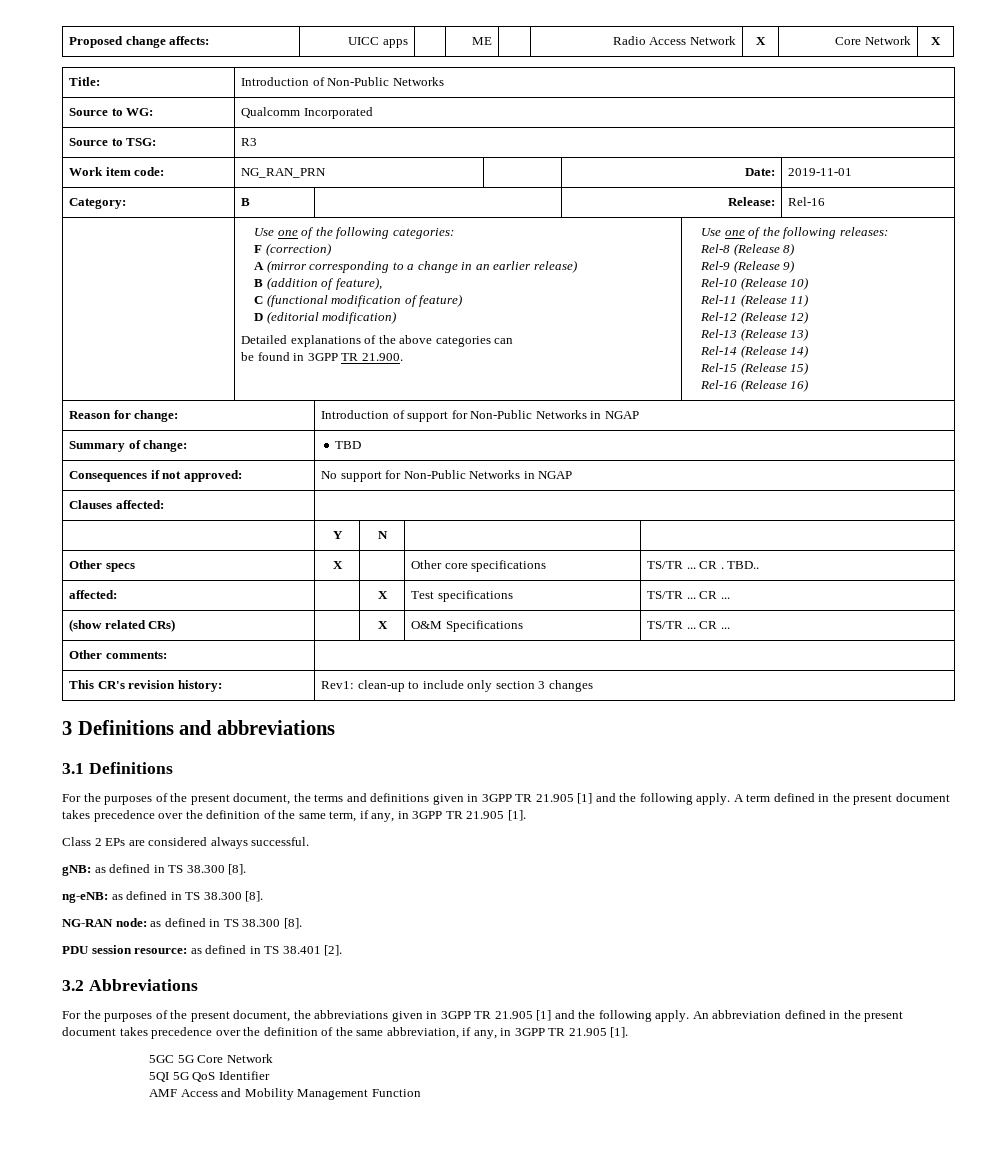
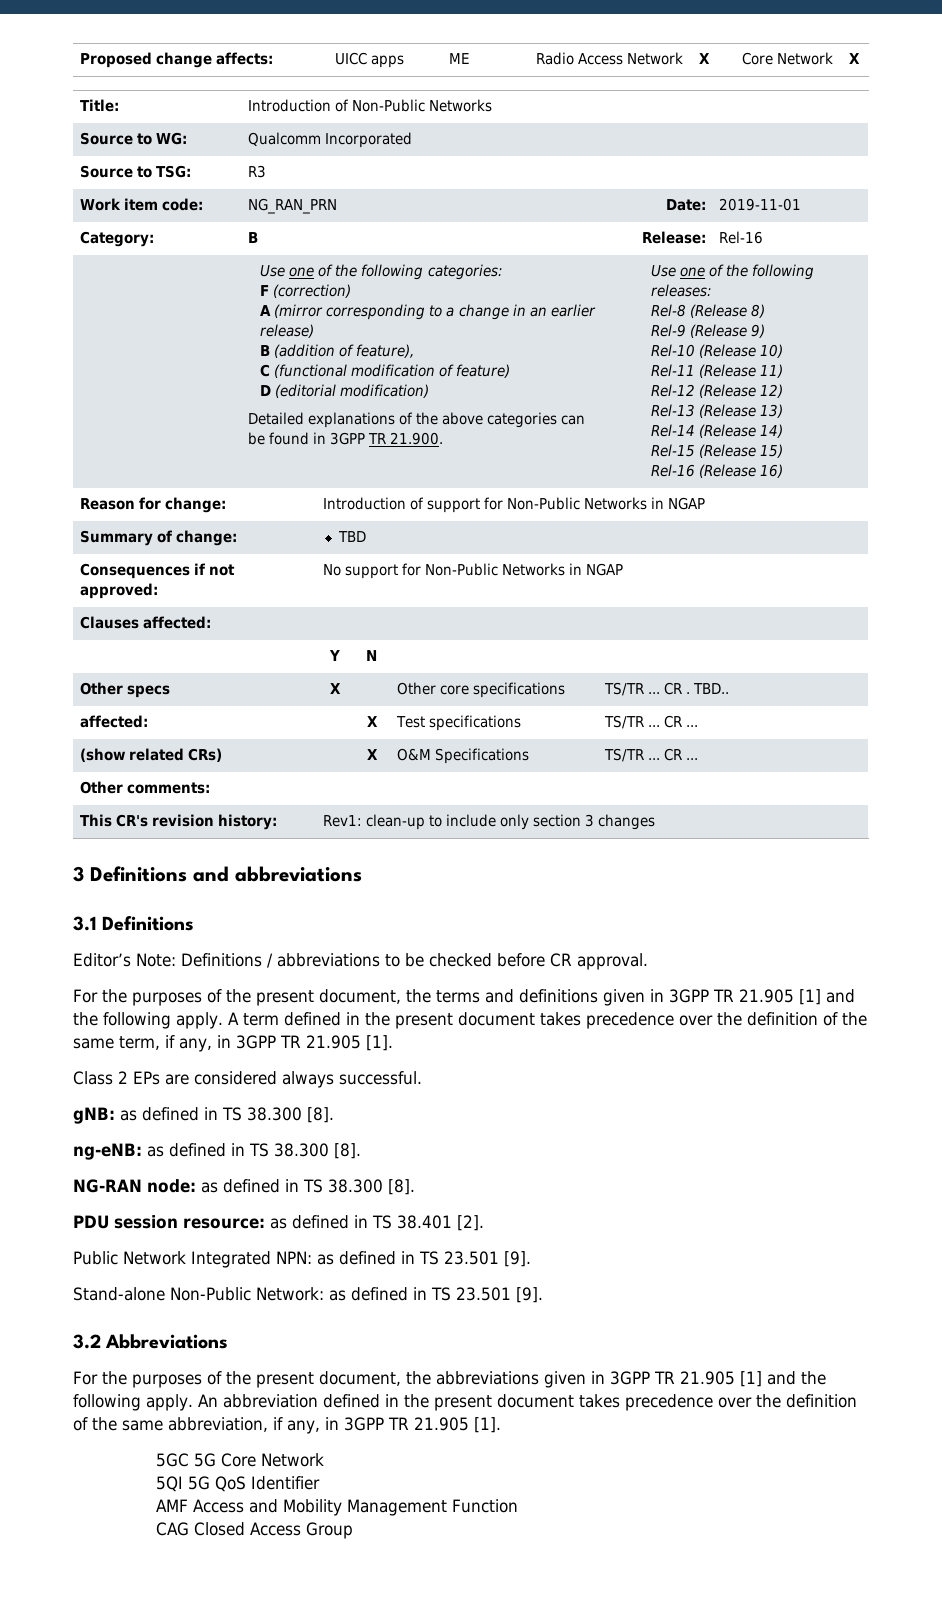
(173, 768) none -> [73,953,648,970] // Editor’s Note: Definitions / abbreviations to be checked before CR approval.
(343, 950) none -> [73,1251,531,1268] [73,1287,543,1303] // Public Network Integrated NPN: as defined in TS 23.501 [9]. // Stand-alone Non-Public Network: as defined in TS 23.501 [9].
(421, 1093) none -> [155,1522,353,1539] // CAG Closed Access Group

